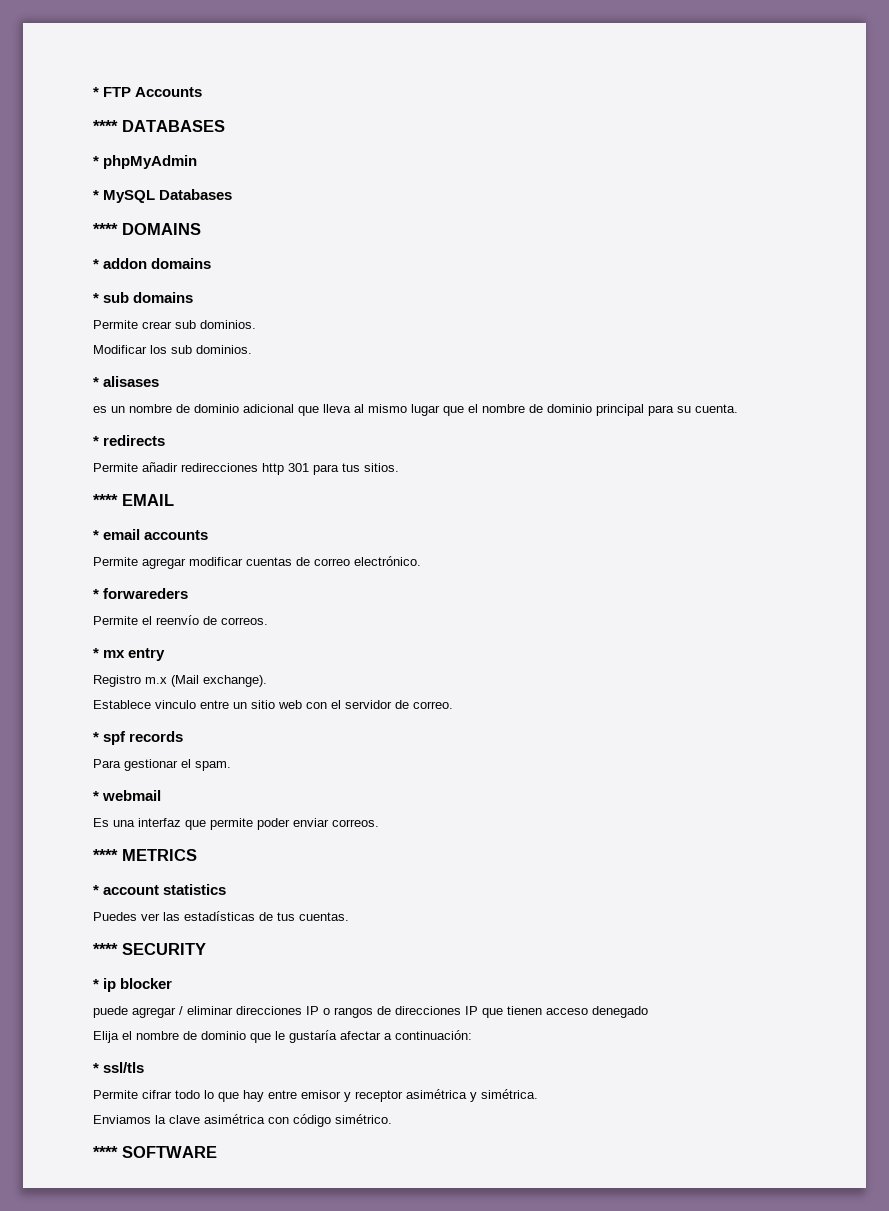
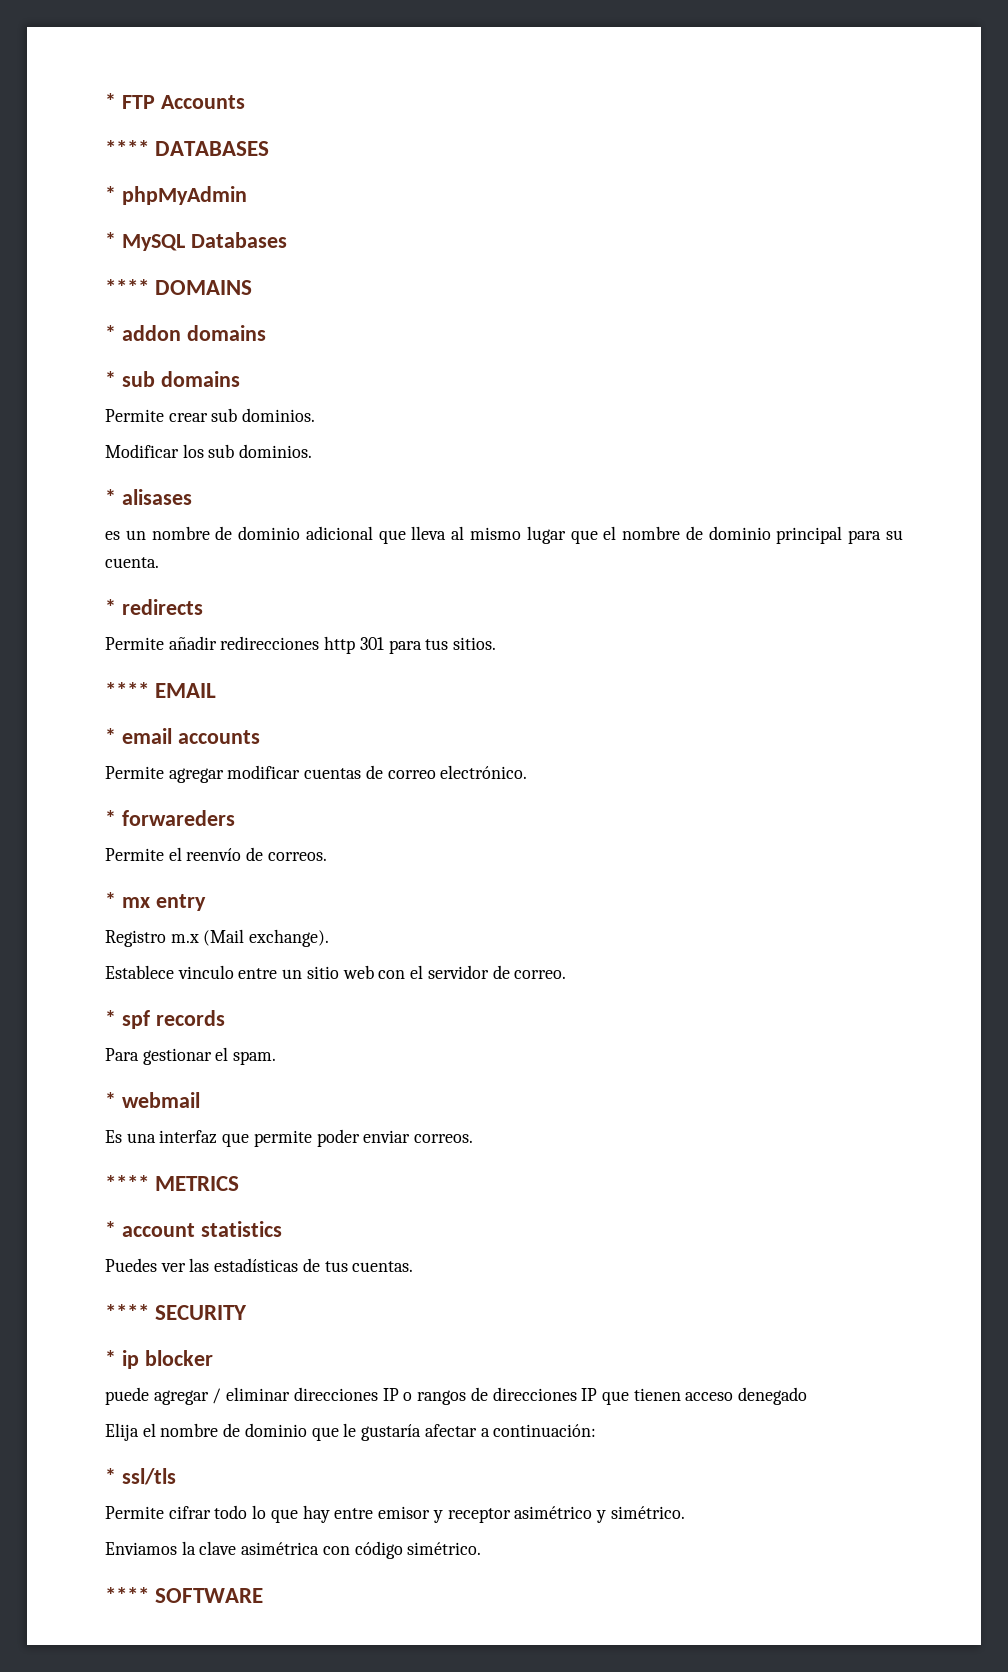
[406,1089,538,1102] asimétrica y simétrica. -> [514,1506,685,1523] asimétrico y simétrico.

